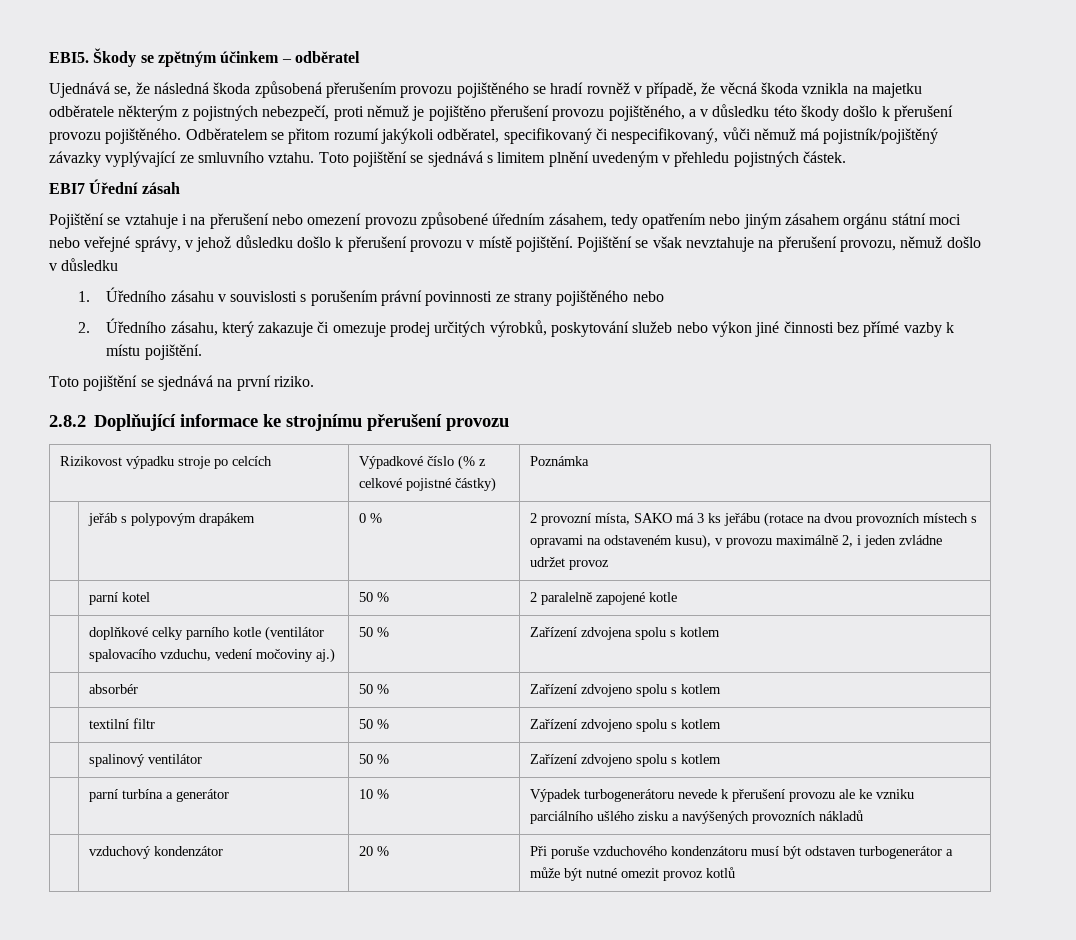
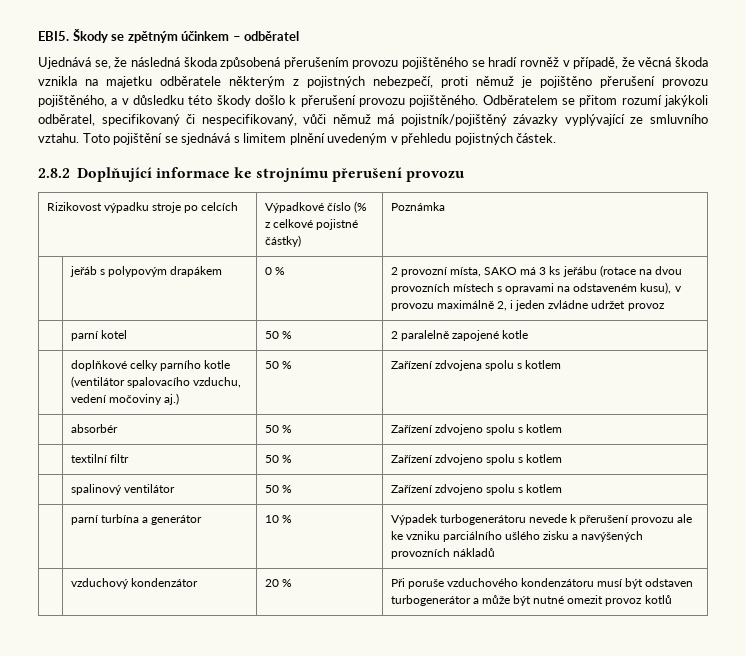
[49,179,180,194] [49,212,962,229] [49,235,981,252] [49,258,119,271] [77,287,664,306] [77,318,954,337] [106,344,202,360] [49,375,314,391] // EBI7 Úřední zásah // Pojištění se vztahuje i na přerušení nebo omezení provozu způsobené úředním zásahem, tedy opatřením nebo jiným zásahem orgánu státní moci nebo veřejné správy, v jehož důsledku došlo k přerušení provozu v místě pojištění. Pojištění se však nevztahuje na přerušení provozu, němuž došlo v důsledku // 1. Úředního zásahu v souvislosti s porušením právní povinnosti ze strany pojištěného nebo // 2. Úředního zásahu, který zakazuje či omezuje prodej určitých výrobků, poskytování služeb nebo výkon jiné činnosti bez přímé vazby k místu pojištění. // Toto pojištění se sjednává na první riziko. -> (557, 138) none

